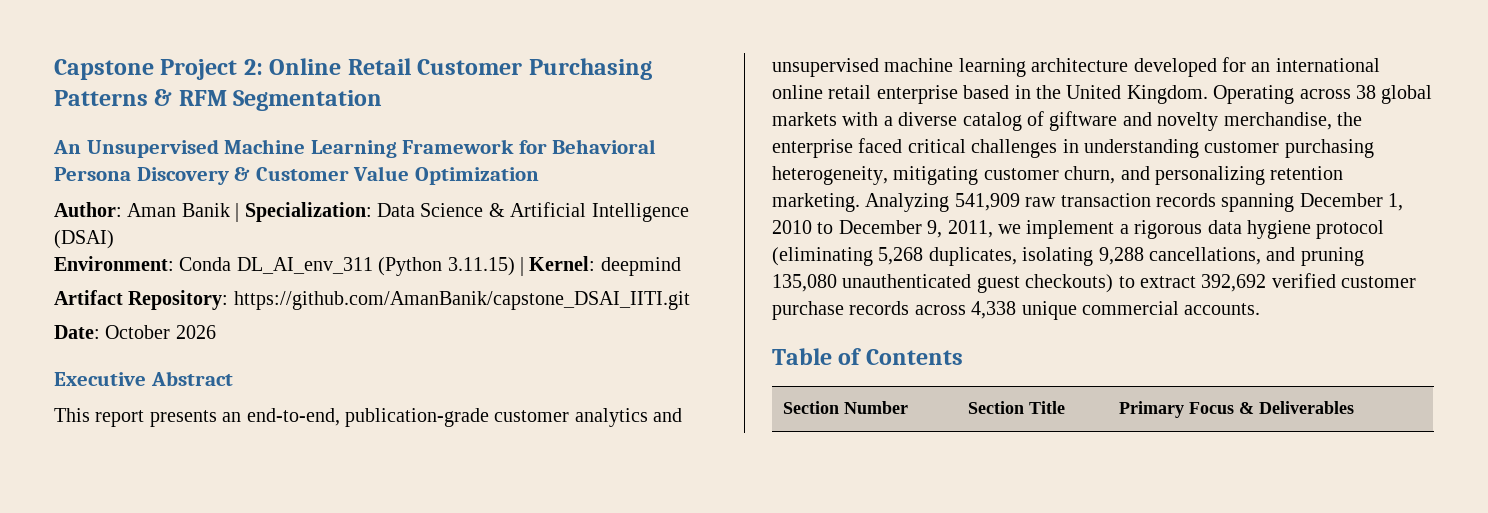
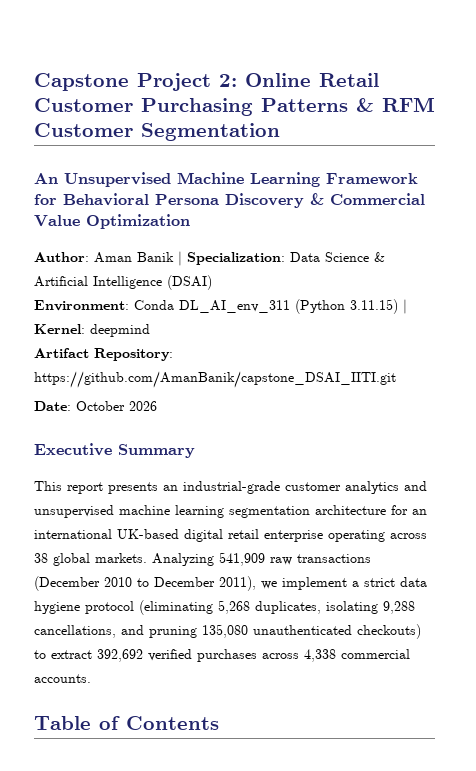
(227, 98) none -> [34,123,133,137] Customer
[255,167,349,181] Customer -> [330,193,425,205] Commercial
[150,371,233,386] Abstract -> [118,444,195,458] Summary
[246,408,489,427] end-to-end, publication-grade -> [183,481,280,494] industrial-grade
[1031,58,1217,77] architecture developed -> [229,505,386,518] segmentation architecture
[772,85,1433,104] [772,111,1362,131] [772,138,1374,158] [772,166,1344,185] [772,193,1404,212] online retail enterprise based in the United Kingdom. Operating across 38 global markets with a diverse catalog of giftware and novelty merchandise, the enterprise faced critical challenges in understanding customer purchasing heterogeneity, mitigating customer churn, and personalizing retention marketing. Analyzing 541,909 raw transaction records spanning December 1, -> [117,529,427,542] [34,552,371,566] [34,576,100,591] UK-based digital retail enterprise operating across 38 global markets. Analyzing 541,909 raw transactions (December
[927,220,993,238] 9, 2011, -> [219,576,256,591] 2011),
[1134,220,1203,239] rigorous -> [364,578,395,587] strict
[976,276,1020,293] guest -> (352, 630) none
[1341,276,1417,288] [772,301,910,320] customer purchase records -> [197,649,257,662] purchases
[1021,301,1077,320] unique -> (336, 655) none
[783,401,909,414] [968,401,1066,414] [1119,401,1355,418] // Section Number | Section Title | Primary Focus & Deliverables -> (219, 723) none

